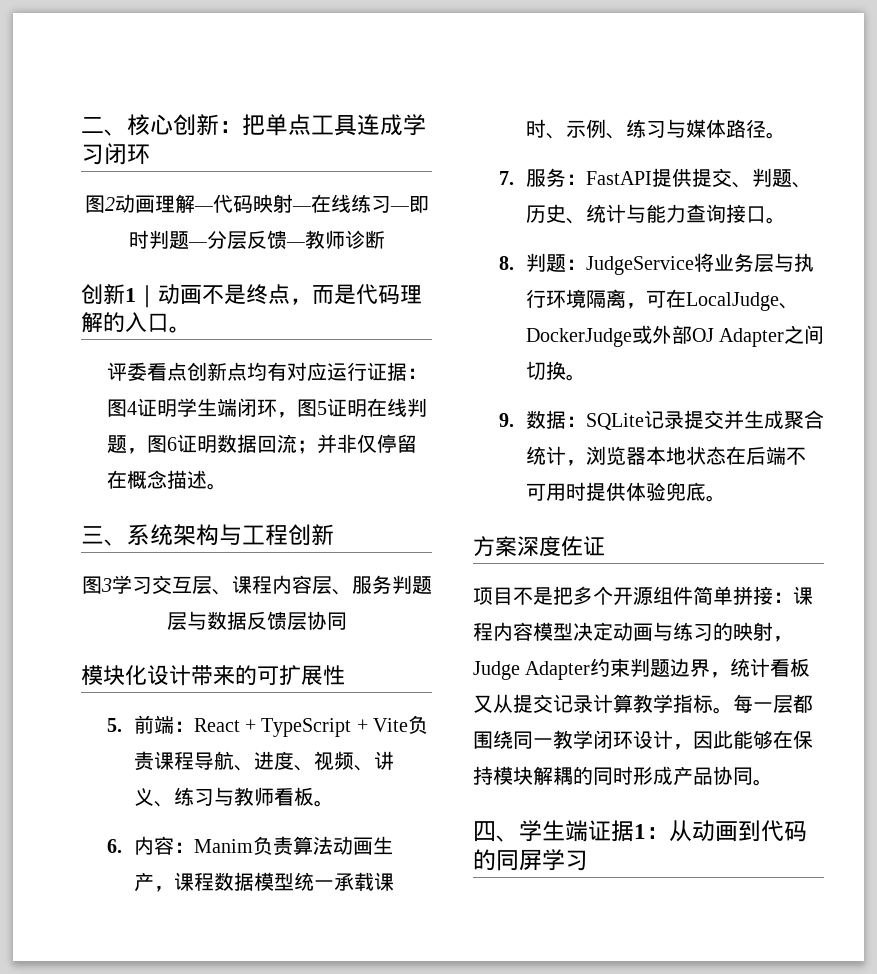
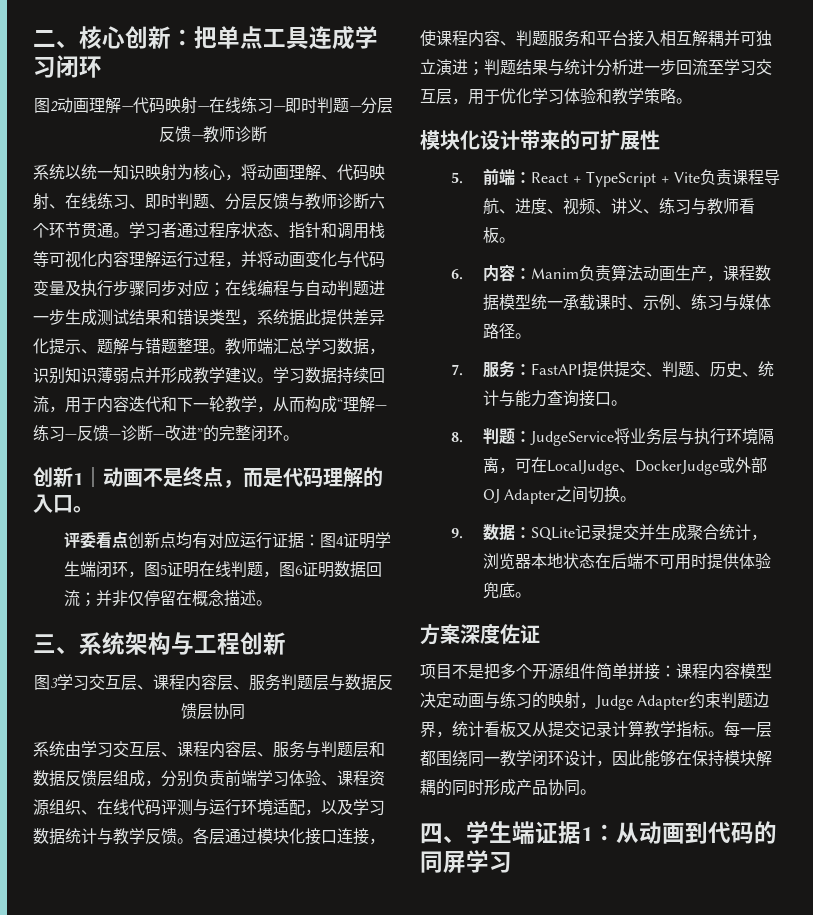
(385, 239) none -> [33,164,385,181] [33,193,385,210] [33,222,385,239] [33,251,385,268] [33,279,385,297] [33,309,385,326] [33,338,385,355] [33,367,385,384] [33,396,387,413] [33,425,299,442] // 系统以统一知识映射为核心，将动画理解、代码映射、在线练习、即时判题、分层反馈与教师诊断六个环节贯通。学习者通过程序状态、指针和调用栈等可视化内容理解运行过程，并将动画变化与代码变量及执行步骤同步对应；在线编程与自动判题进一步生成测试结果和错误类型，系统据此提供差异化提示、题解与错题整理。教师端汇总学习数据，识别知识薄弱点并形成教学建议。学习数据持续回流，用于内容迭代和下一轮教学，从而构成“理解—练习—反馈—诊断—改进”的完整闭环。
(347, 621) none -> [33,741,385,758] [33,770,385,787] [33,799,385,816] [33,828,385,845] [420,30,772,47] [420,59,772,76] [420,88,692,105] // 系统由学习交互层、课程内容层、服务与判题层和数据反馈层组成，分别负责前端学习体验、课程资源组织、在线代码评测与运行环境适配，以及学习数据统计与教学反馈。各层通过模块化接口连接，使课程内容、判题服务和平台接入相互解耦并可独立演进；判题结果与统计分析进一步回流至学习交互层，用于优化学习体验和教学策略。

